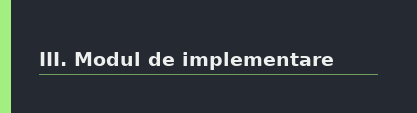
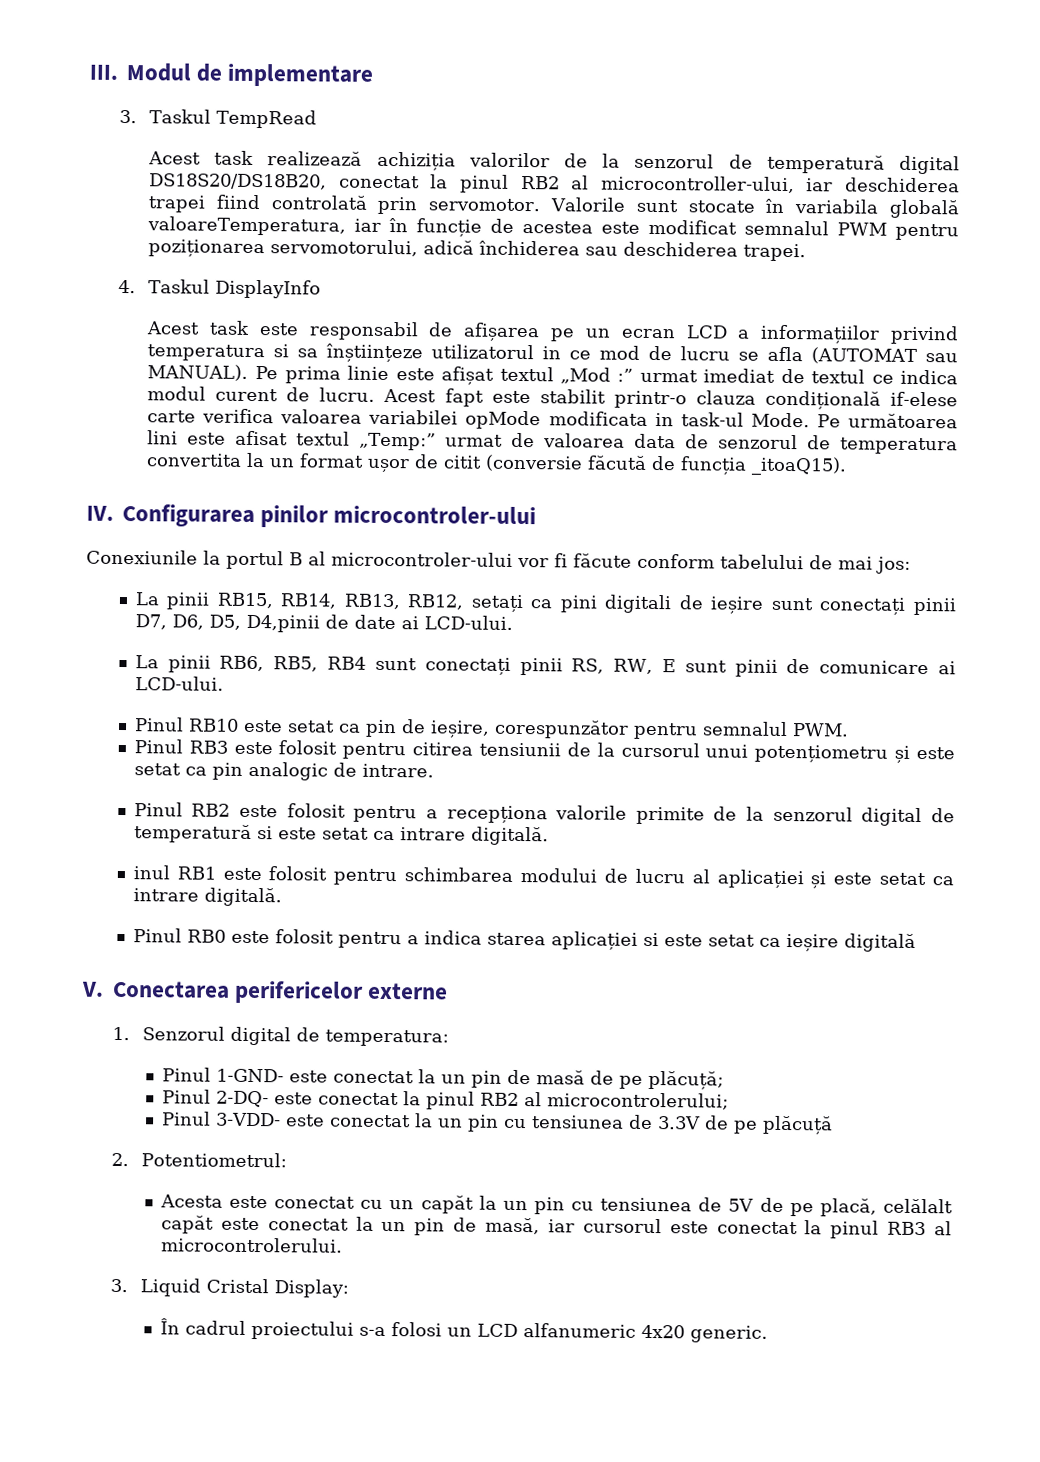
(334, 61) none -> [119,109,318,129] [148,150,960,175] [149,173,960,194] [148,194,960,219] [147,216,959,241] [148,239,807,262] [118,279,322,299] [146,320,960,345] [147,343,959,364] [147,364,959,386] [147,386,959,411] [147,408,959,430] [147,430,959,455] [146,452,848,476] [86,504,537,528] [86,549,911,574] [134,592,958,616] [134,614,513,633] [134,655,956,677] [134,676,224,691] [133,717,849,740] [133,739,955,764] [133,761,434,781] [133,802,956,827] [133,824,549,846] [132,865,954,890] [132,887,282,907] [132,928,916,953] [81,980,449,1004] [112,1026,450,1047] [161,1067,724,1091] [161,1089,729,1110] [161,1111,833,1136] [111,1152,288,1168] [159,1194,954,1217] [160,1215,952,1239] [160,1237,343,1253] [110,1278,350,1298] [159,1318,768,1343] // 3. Taskul TempRead // Acest task realizează achiziția valorilor de la senzorul de temperatură digital DS18S20/DS18B20, conectat la pinul RB2 al microcontroller-ului, iar deschiderea trapei fiind controlată prin servomotor. Valorile sunt stocate în variabila globală valoareTemperatura, iar în funcție de acestea este modificat semnalul PWM pentru poziționarea servomotorului, adică închiderea sau deschiderea trapei. // 4. Taskul DisplayInfo // Acest task este responsabil de afișarea pe un ecran LCD a informațiilor privind temperatura si sa înștiințeze utilizatorul in ce mod de lucru se afla (AUTOMAT sau MANUAL). Pe prima linie este afișat textul „Mod :” urmat imediat de textul ce indica modul curent de lucru. Acest fapt este stabilit printr-o clauza condițională if-elese carte verifica valoarea variabilei opMode modificata in task-ul Mode. Pe următoarea lini este afisat textul „Temp:” urmat de valoarea data de senzorul de temperatura convertita la un format ușor de citit (conversie făcută de funcția _itoaQ15). // IV. Configurarea pinilor microcontroler-ului // Conexiunile la portul B al microcontroler-ului vor fi făcute conform tabelului de mai jos: // La pinii RB15, RB14, RB13, RB12, setați ca pini digitali de ieșire sunt conectați pinii D7, D6, D5, D4,pinii de date ai LCD-ului. // La pinii RB6, RB5, RB4 sunt conectați pinii RS, RW, E sunt pinii de comunicare ai LCD-ului. // Pinul RB10 este setat ca pin de ieșire, corespunzător pentru semnalul PWM. // Pinul RB3 este folosit pentru citirea tensiunii de la cursorul unui potențiometru și este setat ca pin analogic de intrare. // Pinul RB2 este folosit pentru a recepționa valorile primite de la senzorul digital de temperatură si este setat ca intrare digitală. // inul RB1 este folosit pentru schimbarea modului de lucru al aplicației și este setat ca intrare digitală. // Pinul RB0 este folosit pentru a indica starea aplicației si este setat ca ieșire digitală // V. Conectarea perifericelor externe // 1. Senzorul digital de temperatura: // Pinul 1-GND- este conectat la un pin de masă de pe plăcuță; // Pinul 2-DQ- este conectat la pinul RB2 al microcontrolerului; // Pinul 3-VDD- este conectat la un pin cu tensiunea de 3.3V de pe plăcuță // 2. Potentiometrul: // Acesta este conectat cu un capăt la un pin cu tensiunea de 5V de pe placă, celălalt capăt este conectat la un pin de masă, iar cursorul este conectat la pinul RB3 al microcontrolerului. // 3. Liquid Cristal Display: // În cadrul proiectului s-a folosi un LCD alfanumeric 4x20 generic.

